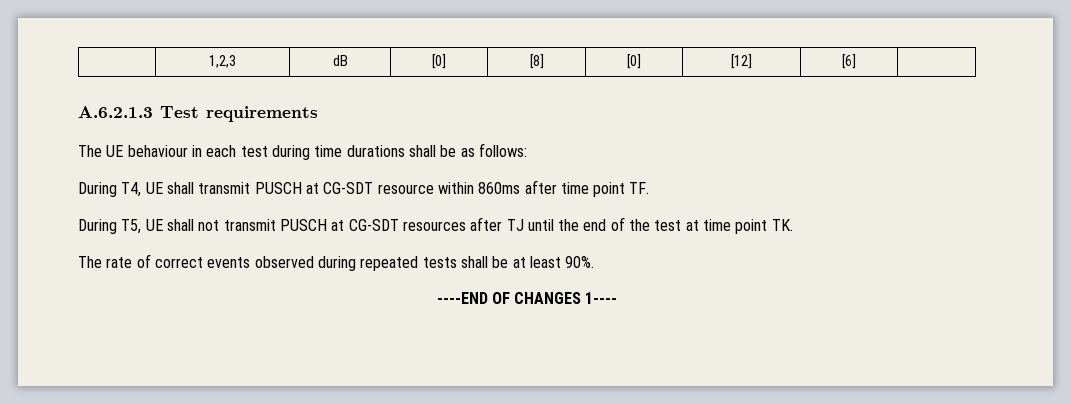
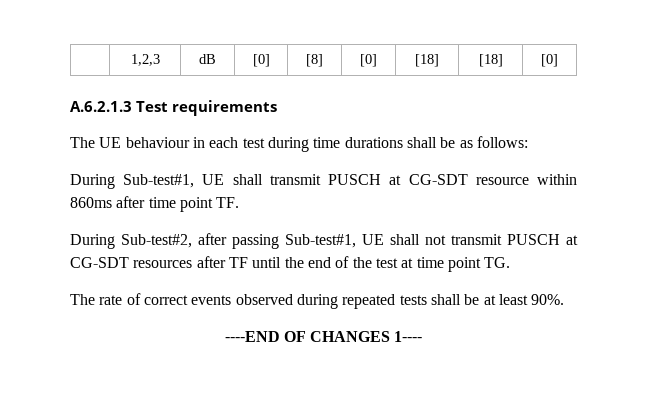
[731,54,752,69] [842,54,856,69] [12] | [6] | -> [415,54,439,67] [478,54,503,67] [541,54,558,67] [18] | [18] | [0]
[121,182,142,197] T4, -> [123,174,195,188] Sub-test#1,
[121,219,142,234] T5, -> [121,233,356,249] Sub-test#2, after passing Sub-test#1,
[506,219,524,231] TJ -> [228,257,248,268] TF
[771,219,793,231] TK. -> [484,257,511,268] TG.

